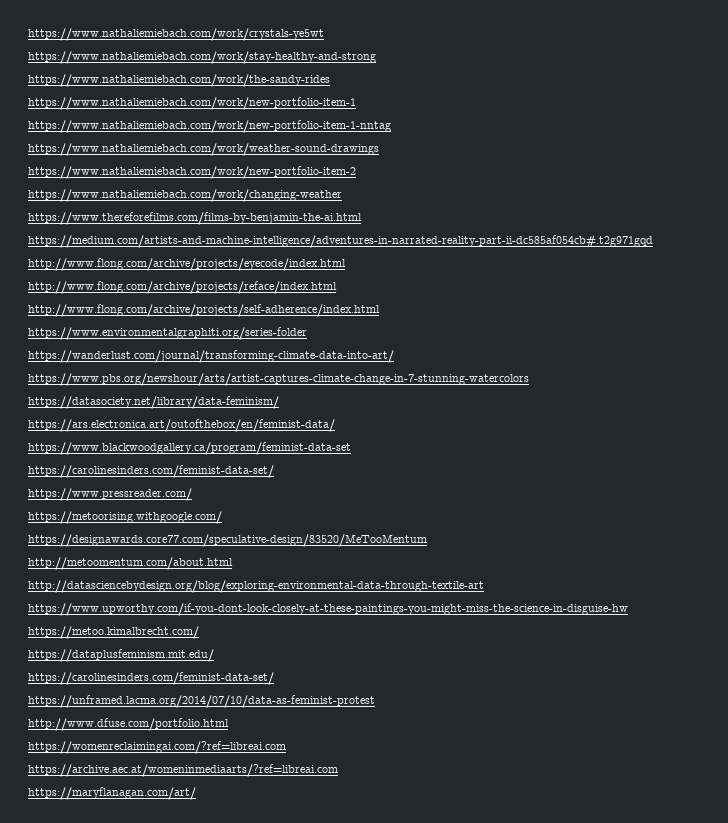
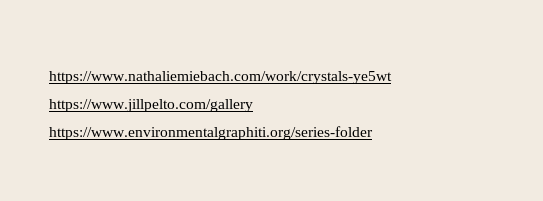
[28,51,376,64] [28,74,330,87] [28,97,356,110] [28,120,391,133] [28,143,379,156] [28,166,356,179] [28,189,342,202] [28,212,362,225] [28,234,653,248] [28,258,346,271] [28,281,337,294] [28,304,380,317] [28,327,307,340] [28,350,394,363] [28,373,529,386] [28,396,279,409] [28,419,335,432] [28,442,351,455] [28,465,274,478] [28,488,192,501] [28,511,222,524] [28,534,427,547] [28,557,233,570] [28,580,484,593] [28,603,628,616] [28,626,199,639] [28,649,214,662] [28,672,274,685] [28,695,375,708] [28,718,229,731] [28,741,286,754] [28,764,338,777] [28,787,196,800] https://www.nathaliemiebach.com/work/stay-healthy-and-strong // https://www.nathaliemiebach.com/work/the-sandy-rides // https://www.nathaliemiebach.com/work/new-portfolio-item-1 // https://www.nathaliemiebach.com/work/new-portfolio-item-1-nntag // https://www.nathaliemiebach.com/work/weather-sound-drawings // https://www.nathaliemiebach.com/work/new-portfolio-item-2 // https://www.nathaliemiebach.com/work/changing-weather // https://www.thereforefilms.com/films-by-benjamin-the-ai.html // https://medium.com/artists-and-machine-intelligence/adventures-in-narrated-reality-part-ii-dc585af054cb#.t2g971gqd // http://www.flong.com/archive/projects/eyecode/index.html // http://www.flong.com/archive/projects/reface/index.html // http://www.flong.com/archive/projects/self-adherence/index.html // https://www.environmentalgraphiti.org/series-folder // https://wanderlust.com/journal/transforming-climate-data-into-art/ // https://www.pbs.org/newshour/arts/artist-captures-climate-change-in-7-stunning-watercolors // https://datasociety.net/library/data-feminism/ // https://ars.electronica.art/outofthebox/en/feminist-data/ // https://www.blackwoodgallery.ca/program/feminist-data-set // https://carolinesinders.com/feminist-data-set/ // https://www.pressreader.com/ // https://metoorising.withgoogle.com/ // https://designawards.core77.com/speculative-design/83520/MeTooMentum // http://metoomentum.com/about.html // http://datasciencebydesign.org/blog/exploring-environmental-data-through-textile-art // https://www.upworthy.com/if-you-dont-look-closely-at-these-paintings-you-might-miss-the-science-in-disguise-hw // https://metoo.kimalbrecht.com/ // https://dataplusfeminism.mit.edu/ // https://carolinesinders.com/feminist-data-set/ // https://unframed.lacma.org/2014/07/10/data-as-feminist-protest // http://www.dfuse.com/portfolio.html // https://womenreclaimingai.com/?ref=libreai.com // https://archive.aec.at/womeninmediaarts/?ref=libreai.com // https://maryflanagan.com/art/ -> [49,99,253,112] [49,126,373,140] https://www.jillpelto.com/gallery // https://www.environmentalgraphiti.org/series-folder

